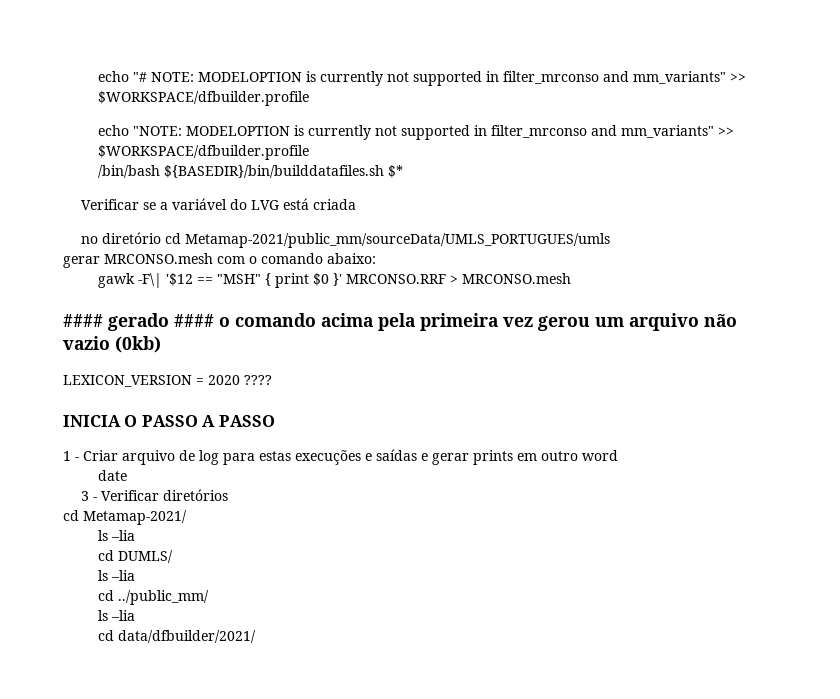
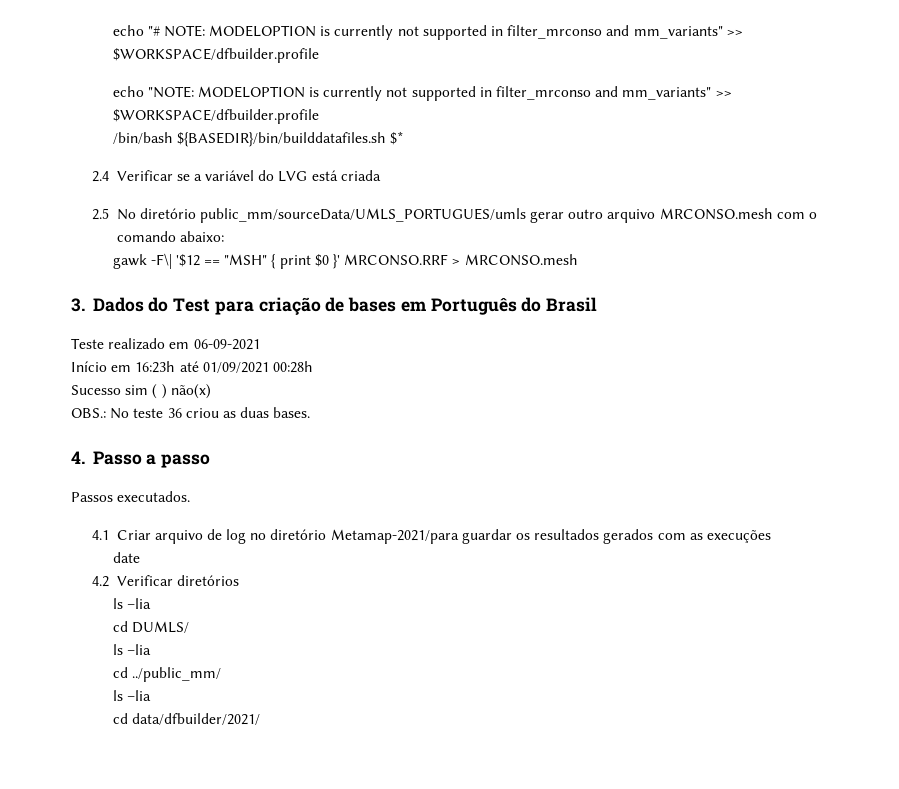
(404, 171) none -> [91,171,109,182] 2.4
[80,232,610,248] [63,256,100,268] no diretório cd Metamap-2021/public_mm/sourceData/UMLS_PORTUGUES/umls // gerar -> [91,208,656,223] 2.5 No diretório public_mm/sourceData/UMLS_PORTUGUES/umls gerar outro arquivo
[63,313,737,331] [63,336,161,353] [63,375,272,387] [63,415,275,427] [63,449,618,465] #### gerado #### o comando acima pela primeira vez gerou um arquivo não vazio (0kb) // LEXICON_VERSION = 2020 ???? // INICIA O PASSO A PASSO // 1 - Criar arquivo de log para estas execuções e saídas e gerar prints em outro word -> [71,297,598,315] [71,338,260,350] [71,361,313,373] [71,384,211,399] [71,407,311,419] [71,451,211,468] [71,491,191,502] [91,529,771,544] 3. Dados do Test para criação de bases em Português do Brasil // Teste realizado em 06-09-2021 // Início em 16:23h até 01/09/2021 00:28h // Sucesso sim ( ) não(x) // OBS.: No teste 36 criou as duas bases. // 4. Passo a passo // Passos executados. // 4.1 Criar arquivo de log no diretório Metamap-2021/para guardar os resultados gerados com as execuções
[80,491,97,501] 3 - -> [91,576,109,587] 4.2
[63,510,187,525] // cd Metamap-2021/ -> (239, 580) none

